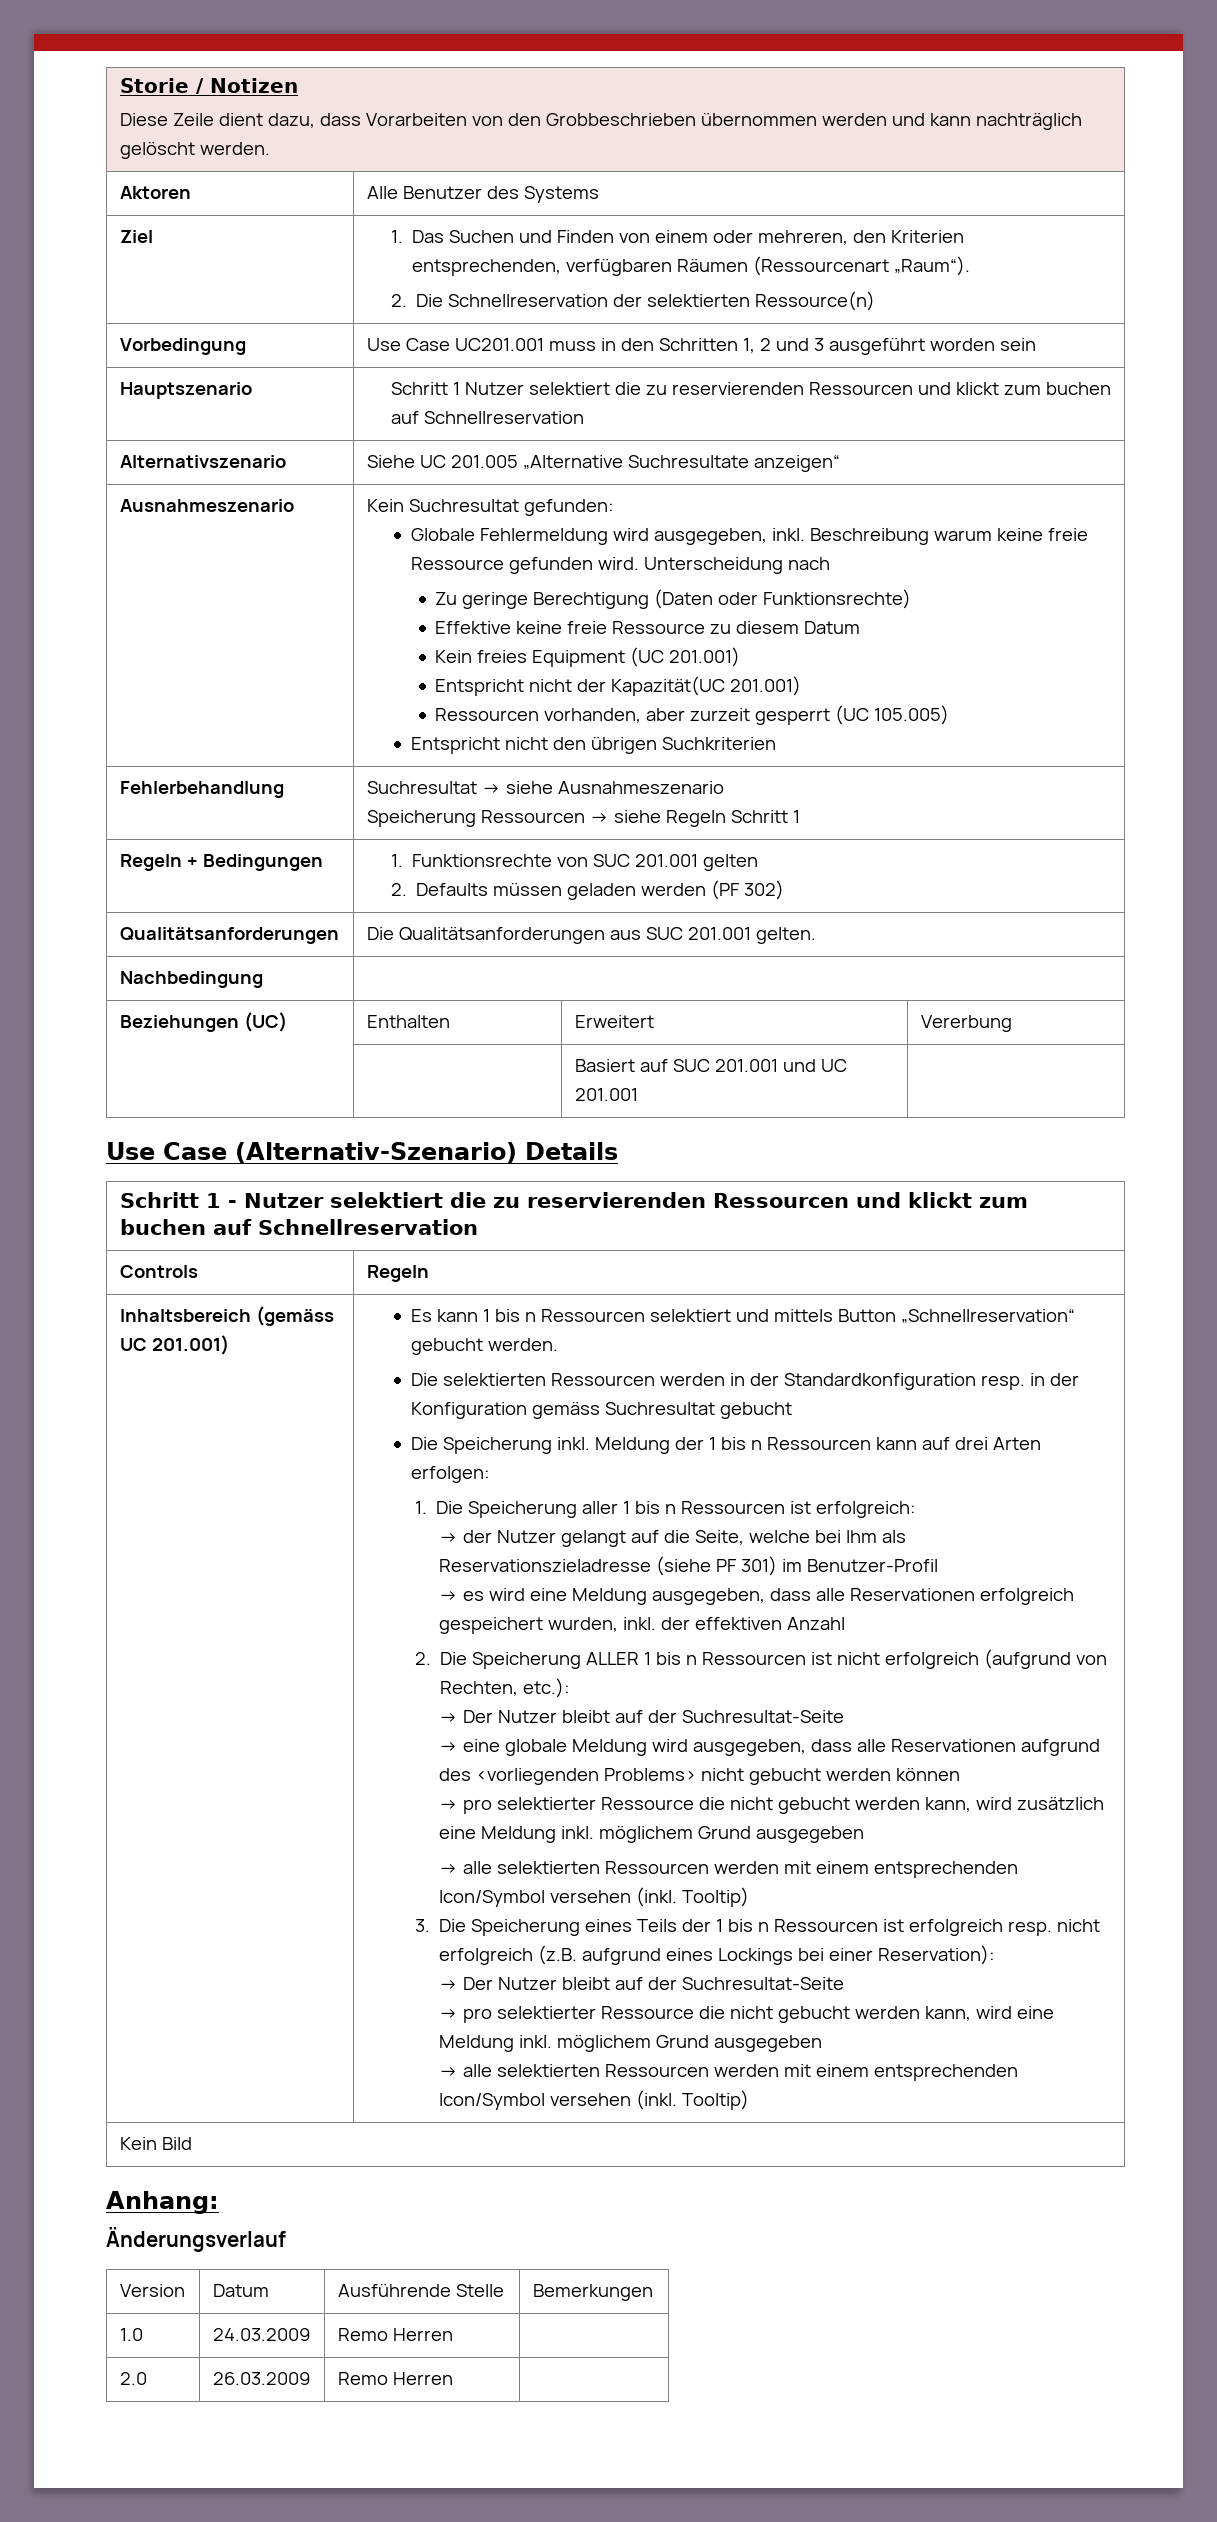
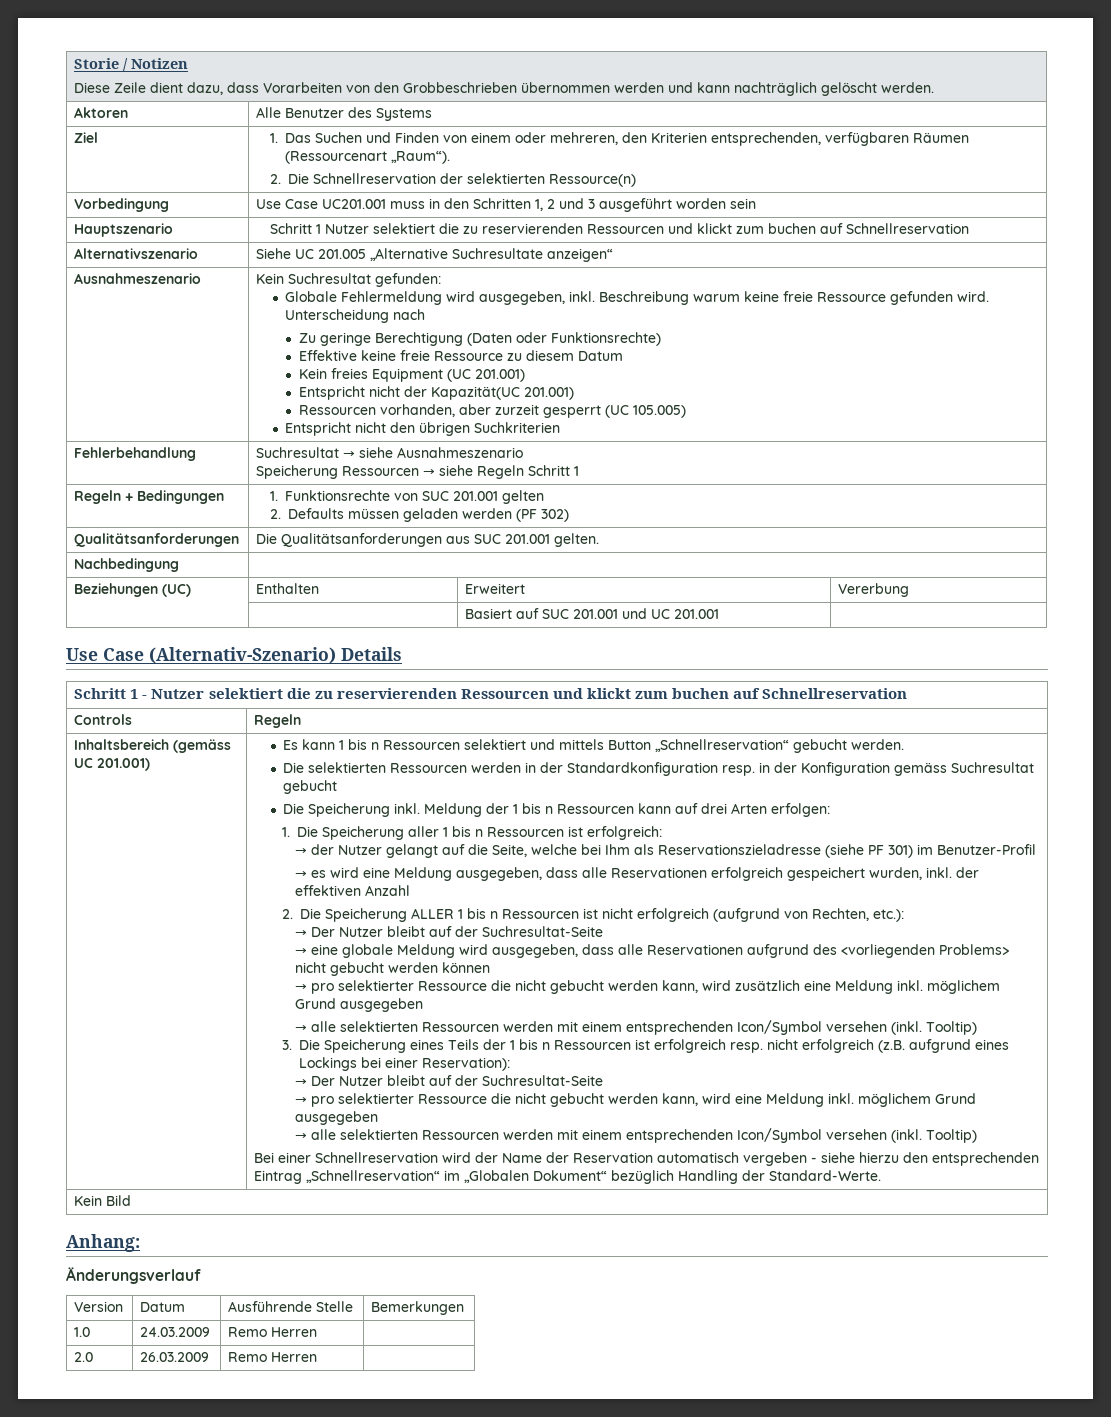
(749, 2100) none -> [254,1152,1040,1166] [254,1170,882,1184] // Bei einer Schnellreservation wird der Name der Reservation automatisch vergeben - siehe hierzu den entsprechenden Eintrag „Schnellreservation“ im „Globalen Dokument“ bezüglich Handling der Standard-Werte.

